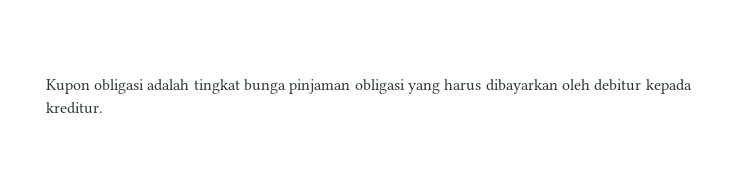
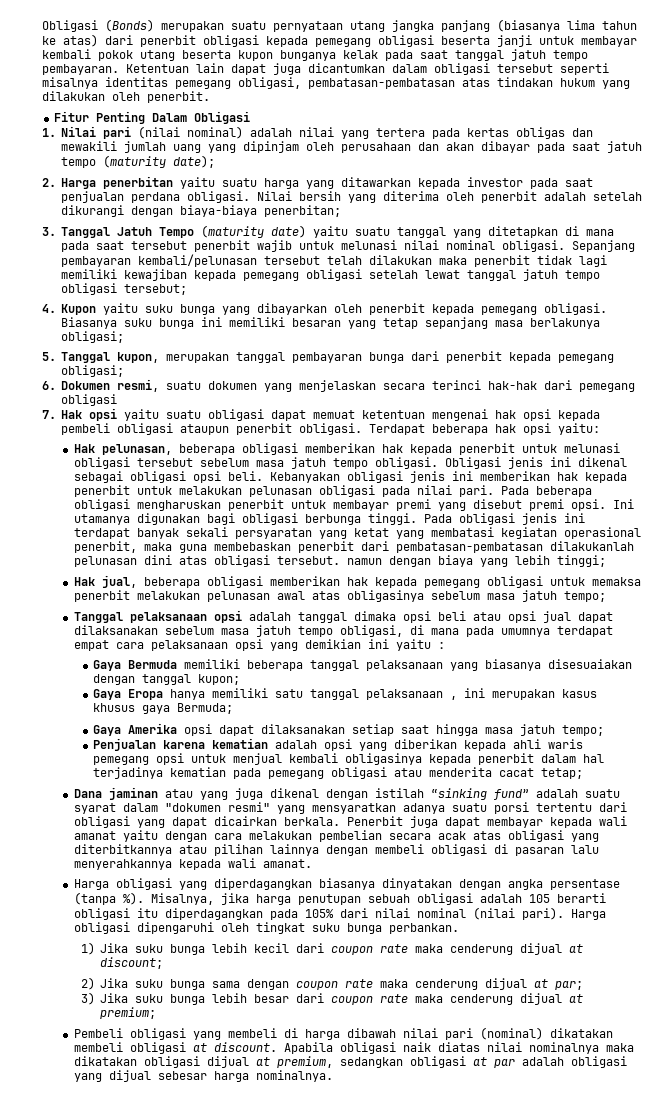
[45,79,692,94] [45,102,103,114] Kupon obligasi adalah tingkat bunga pinjaman obligasi yang harus dibayarkan oleh debitur kepada kreditur. -> [41,19,637,32] [41,34,637,47] [41,49,588,61] [41,63,609,75] [41,77,630,89] [41,91,210,103] [54,111,251,124] [41,126,594,139] [61,141,643,153] [61,155,216,168] [41,176,594,189] [61,191,643,203] [61,205,342,217] [41,225,615,238] [61,240,636,252] [61,254,608,267] [61,269,601,281] [61,283,188,295] [41,303,608,315] [61,317,601,329] [61,331,125,343] [41,351,615,363] [61,365,125,377] [41,379,636,392] [61,394,118,406] [41,408,601,421] [61,423,601,435] [73,443,620,455] [73,457,627,469] [73,471,627,483] [73,485,592,497] [73,499,634,511] [73,513,585,525] [73,527,641,539] [73,541,634,553] [73,555,606,567] [73,575,641,588] [73,590,606,602] [73,610,613,623] [73,625,613,637] [73,639,445,651] [93,659,633,671] [93,674,241,685] [93,688,598,700] [93,703,234,714] [93,723,605,736] [93,738,584,751] [93,753,605,765] [93,767,584,779] [73,787,620,800] [73,802,627,814] [73,816,627,828] [73,830,599,842] [73,844,599,856] [73,858,312,870] [73,878,620,890] [73,892,606,905] [73,907,606,920] [73,922,459,934] [80,942,584,955] [100,957,164,969] [80,977,584,990] [80,992,584,1005] [100,1007,157,1019] [73,1027,613,1040] [73,1042,634,1054] [73,1056,627,1068] [73,1070,333,1082] Obligasi (Bonds) merupakan suatu pernyataan utang jangka panjang (biasanya lima tahun ke atas) dari penerbit obligasi kepada pemegang obligasi beserta janji untuk membayar kembali pokok utang beserta kupon bunganya kelak pada saat tanggal jatuh tempo pembayaran. Ketentuan lain dapat juga dicantumkan dalam obligasi tersebut seperti misalnya identitas pemegang obligasi, pembatasan-pembatasan atas tindakan hukum yang dilakukan oleh penerbit. // Fitur Penting Dalam Obligasi // 1. Nilai pari (nilai nominal) adalah nilai yang tertera pada kertas obligas dan mewakili jumlah uang yang dipinjam oleh perusahaan dan akan dibayar pada saat jatuh tempo (maturity date); // 2. Harga penerbitan yaitu suatu harga yang ditawarkan kepada investor pada saat penjualan perdana obligasi. Nilai bersih yang diterima oleh penerbit adalah setelah dikurangi dengan biaya-biaya penerbitan; // 3. Tanggal Jatuh Tempo (maturity date) yaitu suatu tanggal yang ditetapkan di mana pada saat tersebut penerbit wajib untuk melunasi nilai nominal obligasi. Sepanjang pembayaran kembali/pelunasan tersebut telah dilakukan maka penerbit tidak lagi memiliki kewajiban kepada pemegang obligasi setelah lewat tanggal jatuh tempo obligasi tersebut; // 4. Kupon yaitu suku bunga yang dibayarkan oleh penerbit kepada pemegang obligasi. Biasanya suku bunga ini memiliki besaran yang tetap sepanjang masa berlakunya obligasi; // 5. Tanggal kupon, merupakan tanggal pembayaran bunga dari penerbit kepada pemegang obligasi; // 6. Dokumen resmi, suatu dokumen yang menjelaskan secara terinci hak-hak dari pemegang obligasi // 7. Hak opsi yaitu suatu obligasi dapat memuat ketentuan mengenai hak opsi kepada pembeli obligasi ataupun penerbit obligasi. Terdapat beberapa hak opsi yaitu: // Hak pelunasan, beberapa obligasi memberikan hak kepada penerbit untuk melunasi obligasi tersebut sebelum masa jatuh tempo obligasi. Obligasi jenis ini dikenal sebagai obligasi opsi beli. Kebanyakan obligasi jenis ini memberikan hak kepada penerbit untuk melakukan pelunasan obligasi pada nilai pari. Pada beberapa obligasi mengharuskan penerbit untuk membayar premi yang disebut premi opsi. Ini utamanya digunakan bagi obligasi berbunga tinggi. Pada obligasi jenis ini terdapat banyak sekali persyaratan yang ketat yang membatasi kegiatan operasional penerbit, maka guna membebaskan penerbit dari pembatasan-pembatasan dilakukanlah pelunasan dini atas obligasi tersebut. namun dengan biaya yang lebih tinggi; // Hak jual, beberapa obligasi memberikan hak kepada pemegang obligasi untuk memaksa penerbit melakukan pelunasan awal atas obligasinya sebelum masa jatuh tempo; // Tanggal pelaksanaan opsi adalah tanggal dimaka opsi beli atau opsi jual dapat dilaksanakan sebelum masa jatuh tempo obligasi, di mana pada umumnya terdapat empat cara pelaksanaan opsi yang demikian ini yaitu : // Gaya Bermuda memiliki beberapa tanggal pelaksanaan yang biasanya disesuaiakan dengan tanggal kupon; // Gaya Eropa hanya memiliki satu tanggal pelaksanaan , ini merupakan kasus khusus gaya Bermuda; // Gaya Amerika opsi dapat dilaksanakan setiap saat hingga masa jatuh tempo; // Penjualan karena kematian adalah opsi yang diberikan kepada ahli waris pemegang opsi untuk menjual kembali obligasinya kepada penerbit dalam hal terjadinya kematian pada pemegang obligasi atau menderita cacat tetap; // Dana jaminan atau yang juga dikenal dengan istilah “sinking fund” adalah suatu syarat dalam "dokumen resmi" yang mensyaratkan adanya suatu porsi tertentu dari obligasi yang dapat dicairkan berkala. Penerbit juga dapat membayar kepada wali amanat yaitu dengan cara melakukan pembelian secara acak atas obligasi yang diterbitkannya atau pilihan lainnya dengan membeli obligasi di pasaran lalu menyerahkannya kepada wali amanat. // Harga obligasi yang diperdagangkan biasanya dinyatakan dengan angka persentase (tanpa %). Misalnya, jika harga penutupan sebuah obligasi adalah 105 berarti obligasi itu diperdagangkan pada 105% dari nilai nominal (nilai pari). Harga obligasi dipengaruhi oleh tingkat suku bunga perbankan. // 1) Jika suku bunga lebih kecil dari coupon rate maka cenderung dijual at discount; // 2) Jika suku bunga sama dengan coupon rate maka cenderung dijual at par; // 3) Jika suku bunga lebih besar dari coupon rate maka cenderung dijual at premium; // Pembeli obligasi yang membeli di harga dibawah nilai pari (nominal) dikatakan membeli obligasi at discount. Apabila obligasi naik diatas nilai nominalnya maka dikatakan obligasi dijual at premium, sedangkan obligasi at par adalah obligasi yang dijual sebesar harga nominalnya.

